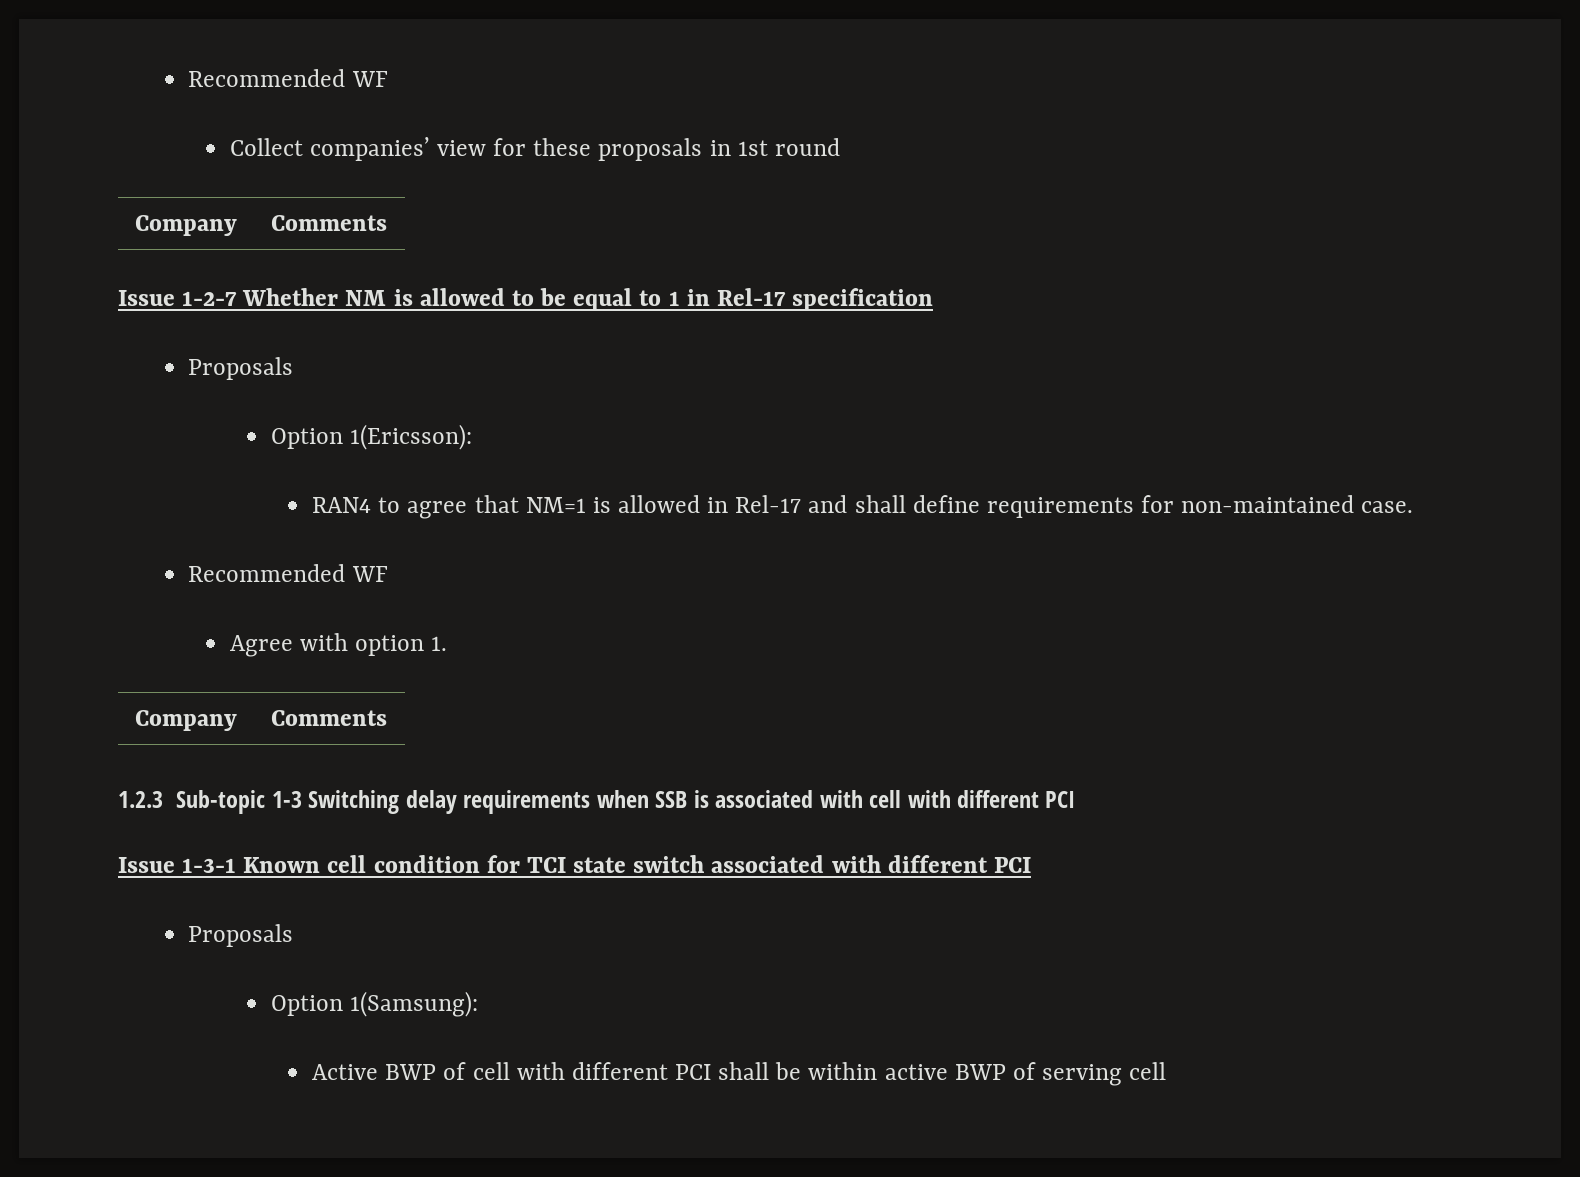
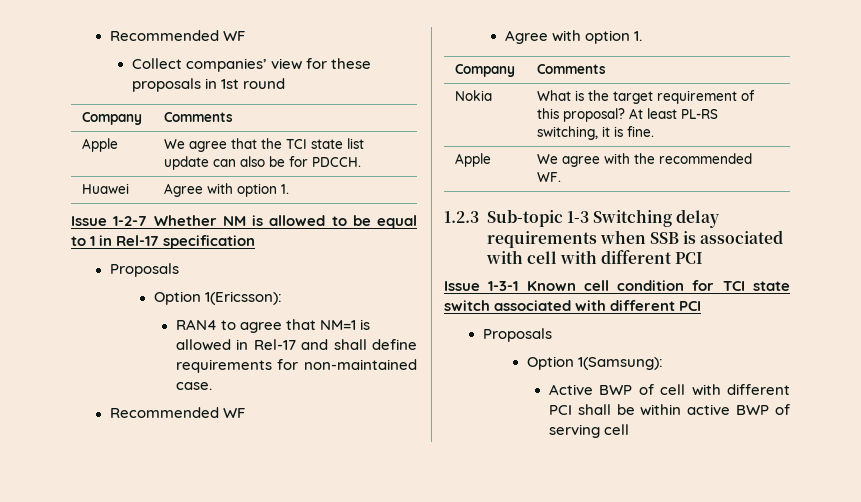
(387, 223) none -> [81,138,118,152] [163,138,364,152] [163,156,361,170] [81,183,129,194] [163,183,289,197] // Apple | We agree that the TCI state list update can also be for PDCCH. // Huawei | Agree with option 1.
(387, 718) none -> [454,90,492,101] [536,90,755,104] [536,108,718,122] [536,126,654,140] [454,153,491,167] [536,153,752,167] [536,172,561,182] // Nokia | What is the target requirement of this proposal? At least PL-RS switching, it is fine. // Apple | We agree with the recommended WF.

